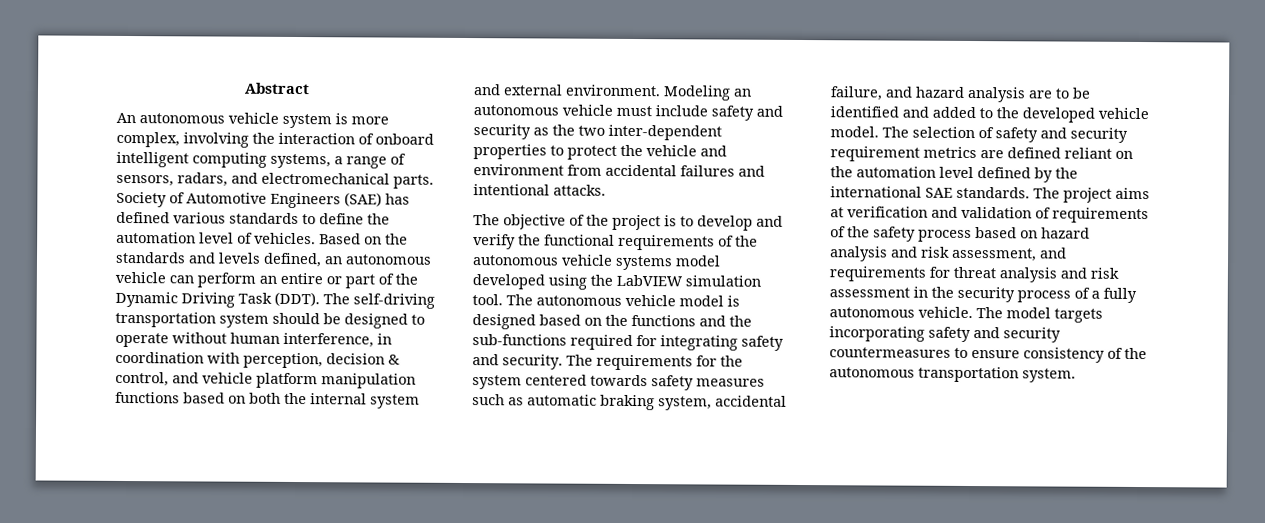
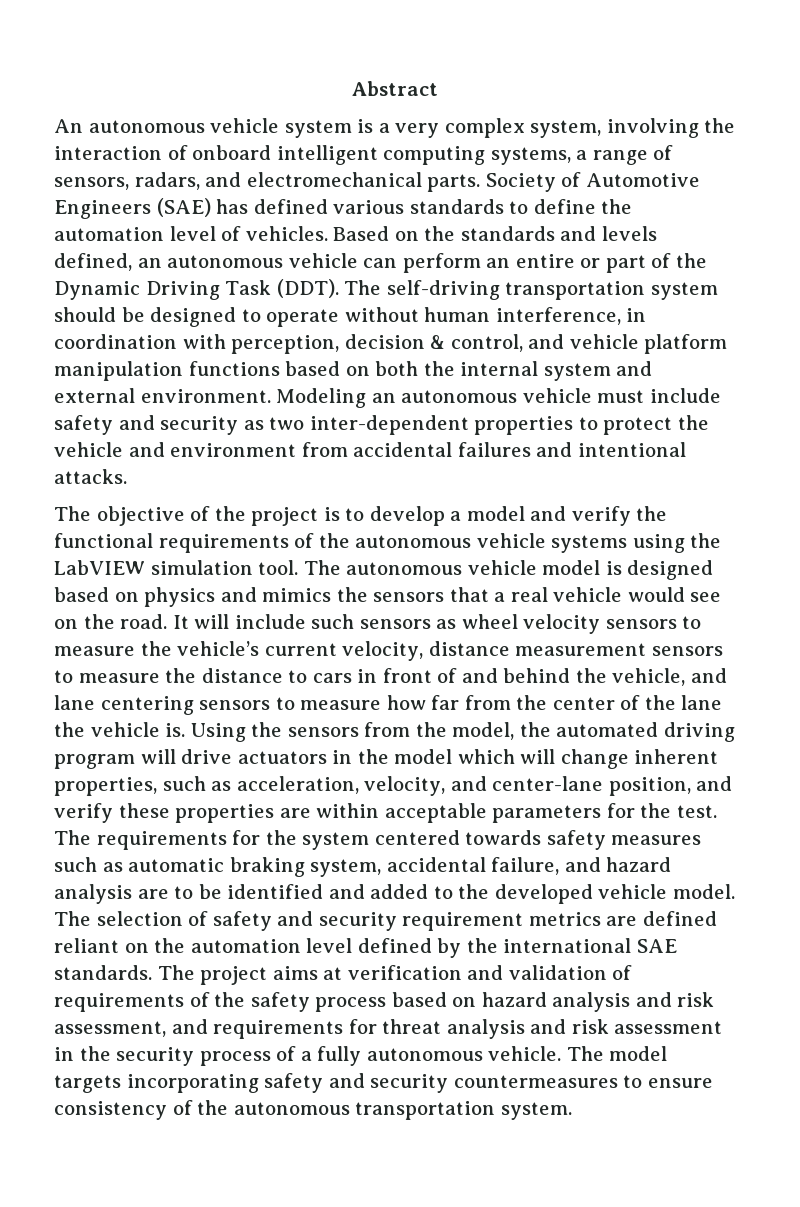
[351,116,389,125] [116,131,180,148] more complex, -> [378,118,602,138] a very complex system,
[552,124,575,136] the -> (264, 425) none
(753, 223) none -> [450,506,525,521] a model
[675,255,721,267] [472,274,545,290] model developed -> (628, 544) none
[605,314,752,327] [472,334,784,351] [472,354,563,370] the functions and the sub-functions required for integrating safety and security. -> [144,587,722,607] [54,614,702,634] [54,641,723,661] [54,668,727,686] [54,695,723,715] [54,722,735,742] [54,749,719,769] [54,776,733,796] [54,803,717,823] physics and mimics the sensors that a real vehicle would see on the road. It will include such sensors as wheel velocity sensors to measure the vehicle’s current velocity, distance measurement sensors to measure the distance to cars in front of and behind the vehicle, and lane centering sensors to measure how far from the center of the lane the vehicle is. Using the sensors from the model, the automated driving program will drive actuators in the model which will change inherent properties, such as acceleration, velocity, and center-lane position, and verify these properties are within acceptable parameters for the test.

